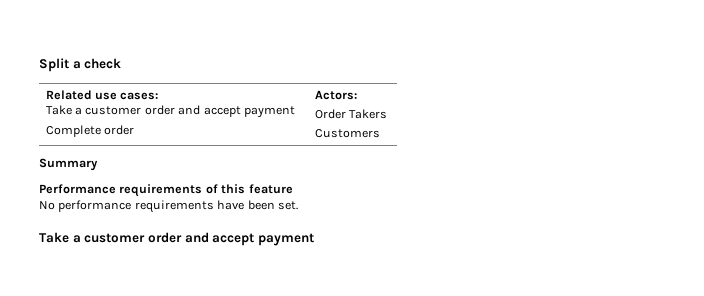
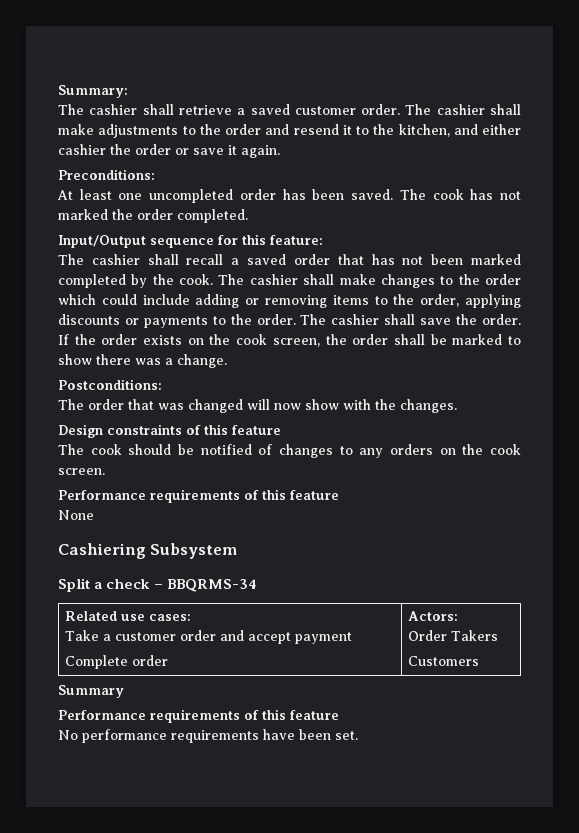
(39, 65) none -> [58,85,128,98] [58,104,521,115] [58,124,521,138] [58,144,280,158] [58,169,155,180] [57,189,522,203] [58,209,248,223] [58,234,323,248] [58,254,521,265] [58,274,521,288] [58,294,521,308] [58,314,522,328] [58,334,521,347] [58,354,227,368] [58,379,162,390] [58,399,457,413] [58,424,281,438] [58,444,522,458] [58,468,105,475] [58,489,339,503] [58,510,94,520] [58,543,238,559] Summary: // The cashier shall retrieve a saved customer order. The cashier shall make adjustments to the order and resend it to the kitchen, and either cashier the order or save it again. // Preconditions: // At least one uncompleted order has been saved. The cook has not marked the order completed. // Input/Output sequence for this feature: // The cashier shall recall a saved order that has not been marked completed by the cook. The cashier shall make changes to the order which could include adding or removing items to the order, applying discounts or payments to the order. The cashier shall save the order. If the order exists on the cook screen, the order shall be marked to show there was a change. // Postconditions: // The order that was changed will now show with the changes. // Design constraints of this feature // The cook should be notified of changes to any orders on the cook screen. // Performance requirements of this feature // None // Cashiering Subsystem //
(122, 63) none -> [154,579,257,592] – BBQRMS-34
[39,232,314,246] // Take a customer order and accept payment -> (358, 735) none

